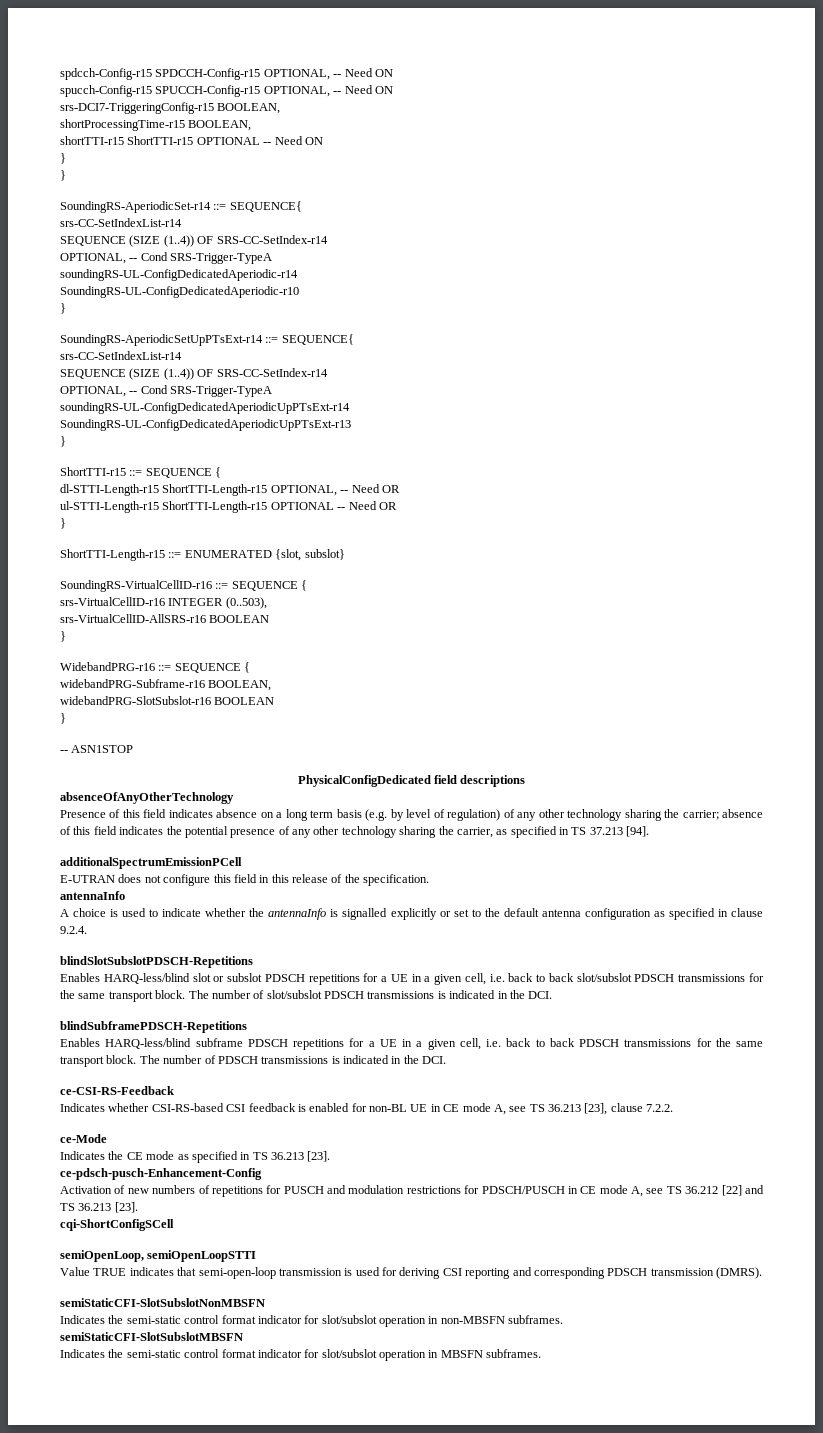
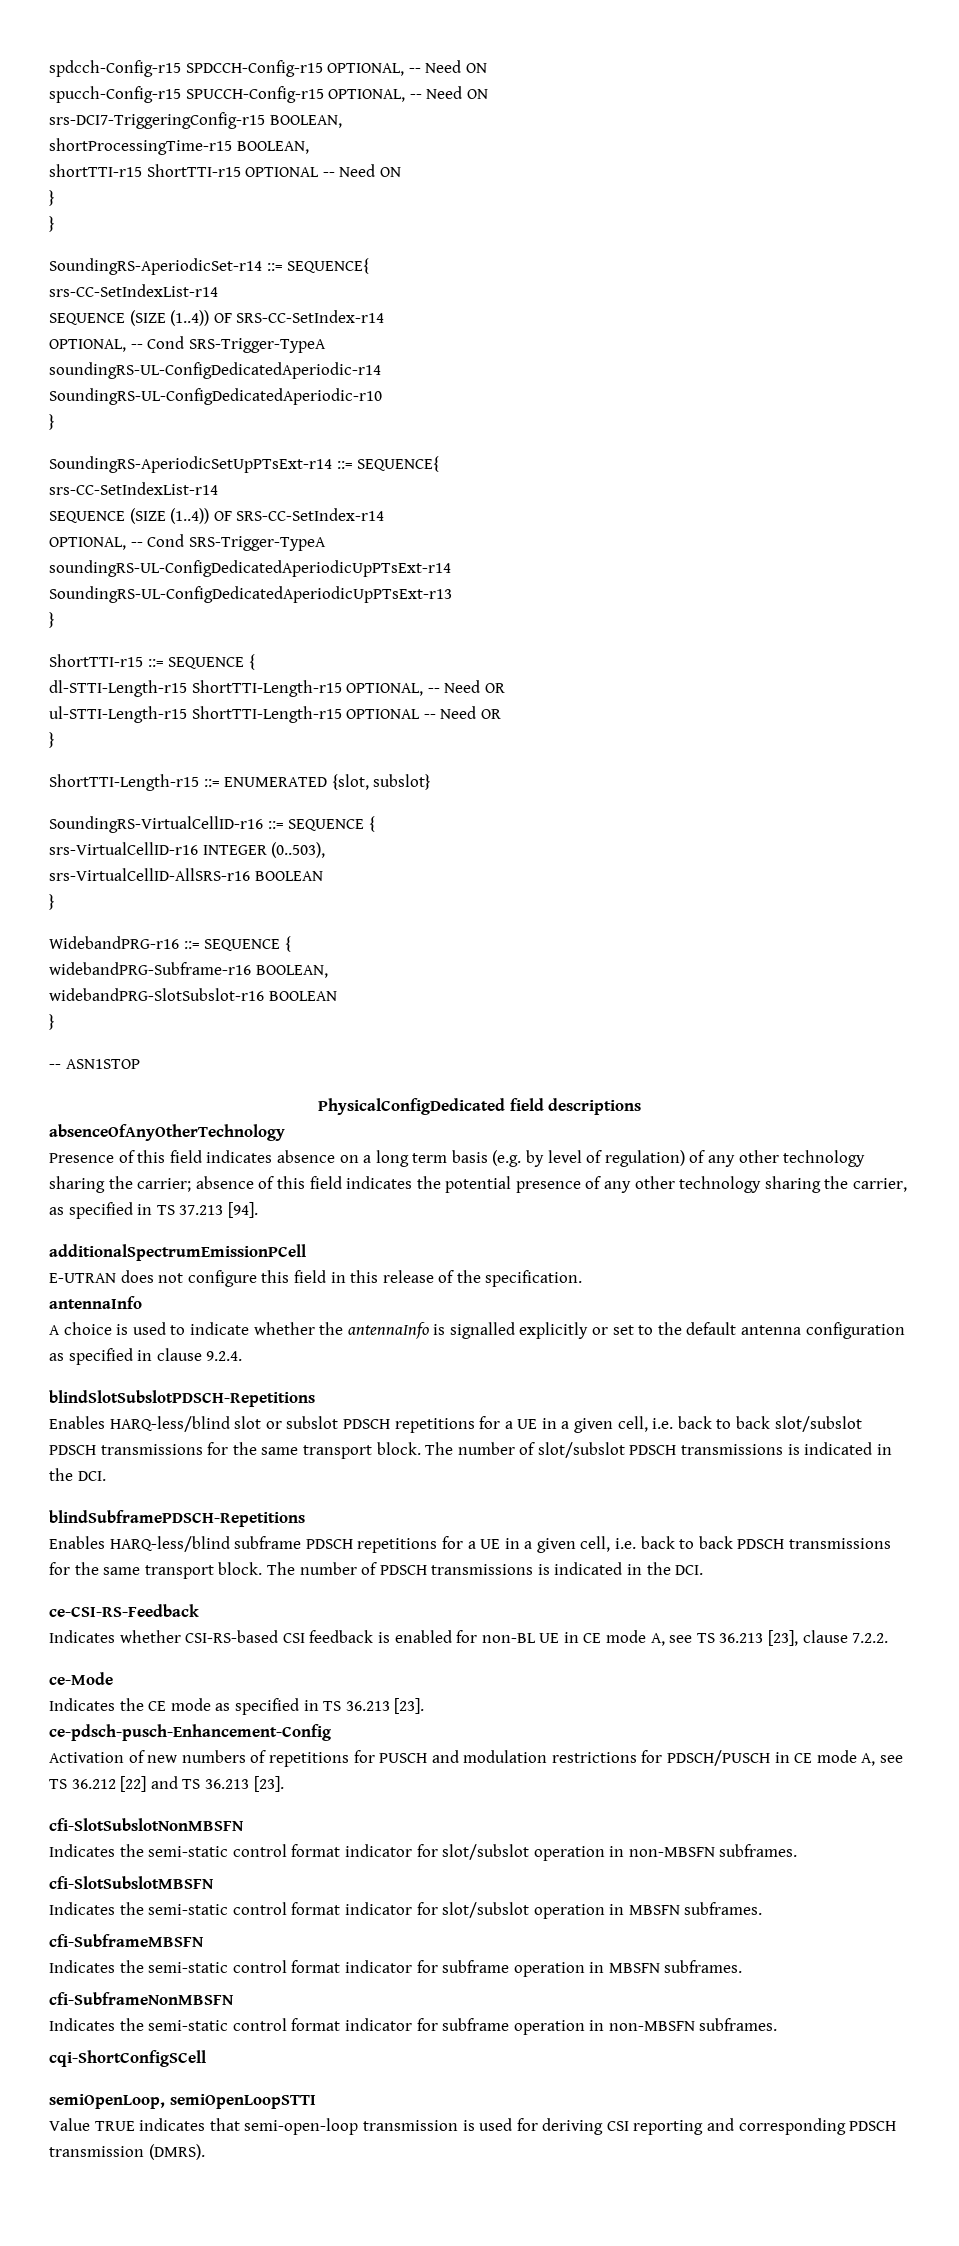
(138, 1207) none -> [49,1818,244,1831] [49,1844,798,1861] [49,1876,214,1889] [49,1902,763,1919] [49,1934,204,1947] [49,1960,743,1977] [49,1992,234,2005] [49,2018,778,2035] // cfi-SlotSubslotNonMBSFN // Indicates the semi-static control format indicator for slot/subslot operation in non-MBSFN subframes. // cfi-SlotSubslotMBSFN // Indicates the semi-static control format indicator for slot/subslot operation in MBSFN subframes. // cfi-SubframeMBSFN // Indicates the semi-static control format indicator for subframe operation in MBSFN subframes. // cfi-SubframeNonMBSFN // Indicates the semi-static control format indicator for subframe operation in non-MBSFN subframes.
[60,1298,265,1307] [60,1315,564,1327] [60,1332,243,1341] [60,1349,542,1361] // semiStaticCFI-SlotSubslotNonMBSFN // Indicates the semi-static control format indicator for slot/subslot operation in non-MBSFN subframes. // semiStaticCFI-SlotSubslotMBSFN // Indicates the semi-static control format indicator for slot/subslot operation in MBSFN subframes. -> (205, 2152) none

